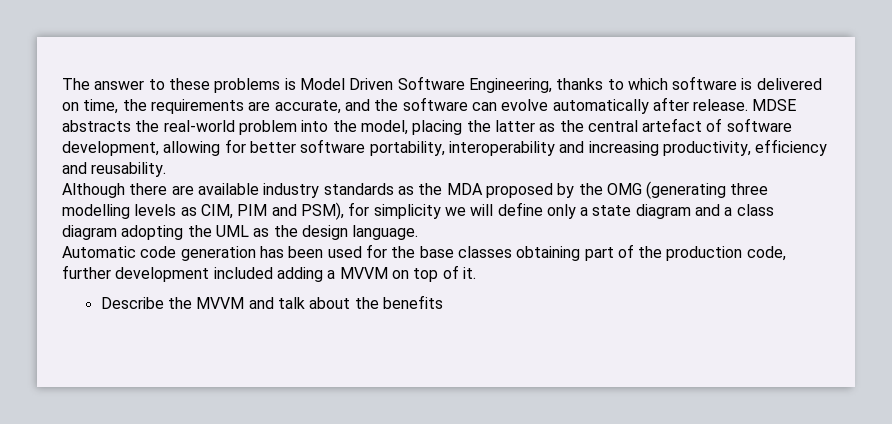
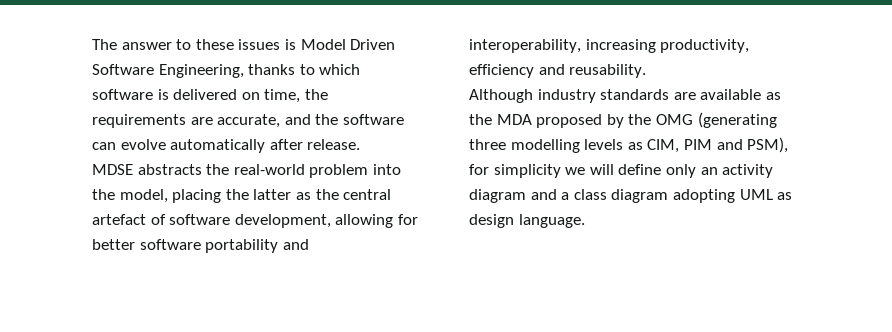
[214,78,281,93] problems -> [238,39,281,50] issues
(749, 105) none -> (361, 144) //
[369,141,585,156] portability, interoperability and -> [205,239,309,253] [469,39,581,53] portability and interoperability,
[129,183,394,198] there are available industry standards -> [537,89,762,103] industry standards are available
[580,205,632,216] a state -> [700,164,774,178] an activity
[187,225,212,237] the -> (735, 196) none
[273,225,298,237] the -> (793, 196) none
[62,244,786,261] [62,265,476,282] [100,295,443,309] // Automatic code generation has been used for the base classes obtaining part of the production code, further development included adding a MVVM on top of it. // Describe the MVVM and talk about the benefits -> (585, 221) none

